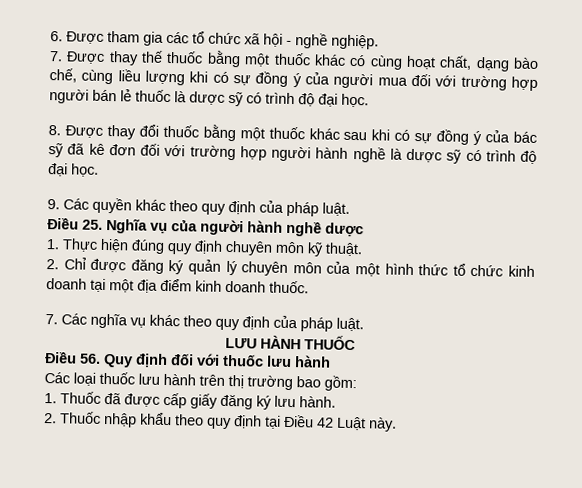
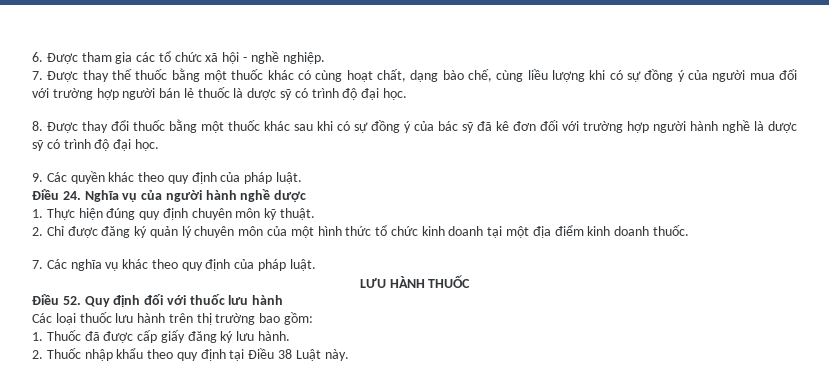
[82,219,103,230] 25. -> [62,191,81,200] 24.
[80,353,101,364] 56. -> [62,296,81,305] 52.
[317,417,334,428] 42 -> [278,349,293,359] 38

